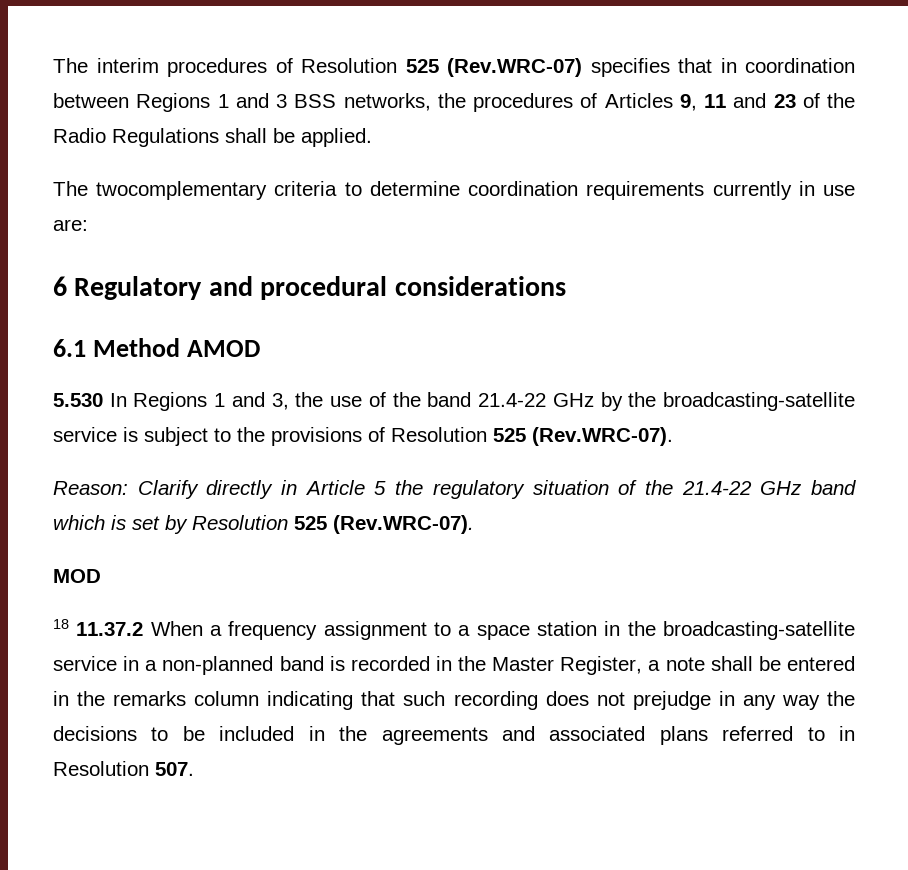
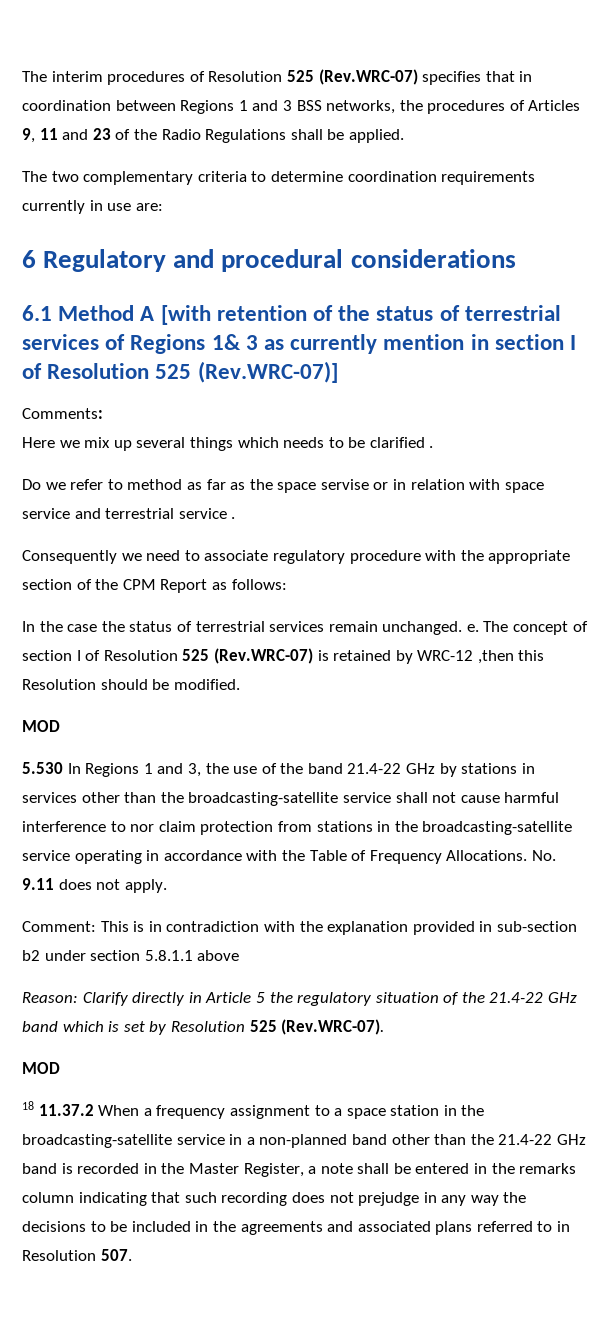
[96,181,268,200] twocomplementary -> [51,171,194,185] two complementary
[186,340,260,357] AMOD -> [140,305,561,325] [22,334,577,354] [22,361,338,383] [22,408,103,419] [22,437,434,451] [22,479,544,493] [22,508,236,519] [22,550,571,564] [22,579,287,593] [22,621,588,635] [22,648,545,664] [22,679,240,690] [22,720,60,732] A [with retention of the status of terrestrial services of Regions 1& 3 as currently mention in section I of Resolution 525 (Rev.WRC-07)] // Comments: // Here we mix up several things which needs to be clarified . // Do we refer to method as far as the space servise or in relation with space service and terrestrial service . // Consequently we need to associate regulatory procedure with the appropriate section of the CPM Report as follows: // In the case the status of terrestrial services remain unchanged. e. The concept of section I of Resolution 525 (Rev.WRC-07) is retained by WRC-12 ,then this Resolution should be modified. // MOD
[628,392,856,411] [53,427,673,446] the broadcasting-satellite service is subject to the provisions of Resolution 525 (Rev.WRC-07). -> [461,763,535,774] [22,792,560,806] [22,821,573,835] [22,850,556,864] [22,878,167,893] [22,921,577,935] [22,950,240,961] stations in services other than the broadcasting-satellite service shall not cause harmful interference to nor claim protection from stations in the broadcasting-satellite service operating in accordance with the Table of Frequency Allocations. No. 9.11 does not apply. // Comment: This is in contradiction with the explanation provided in sub-section b2 under section 5.8.1.1 above
(324, 663) none -> [391,1134,586,1145] [22,1163,57,1174] other than the 21.4-22 GHz band

